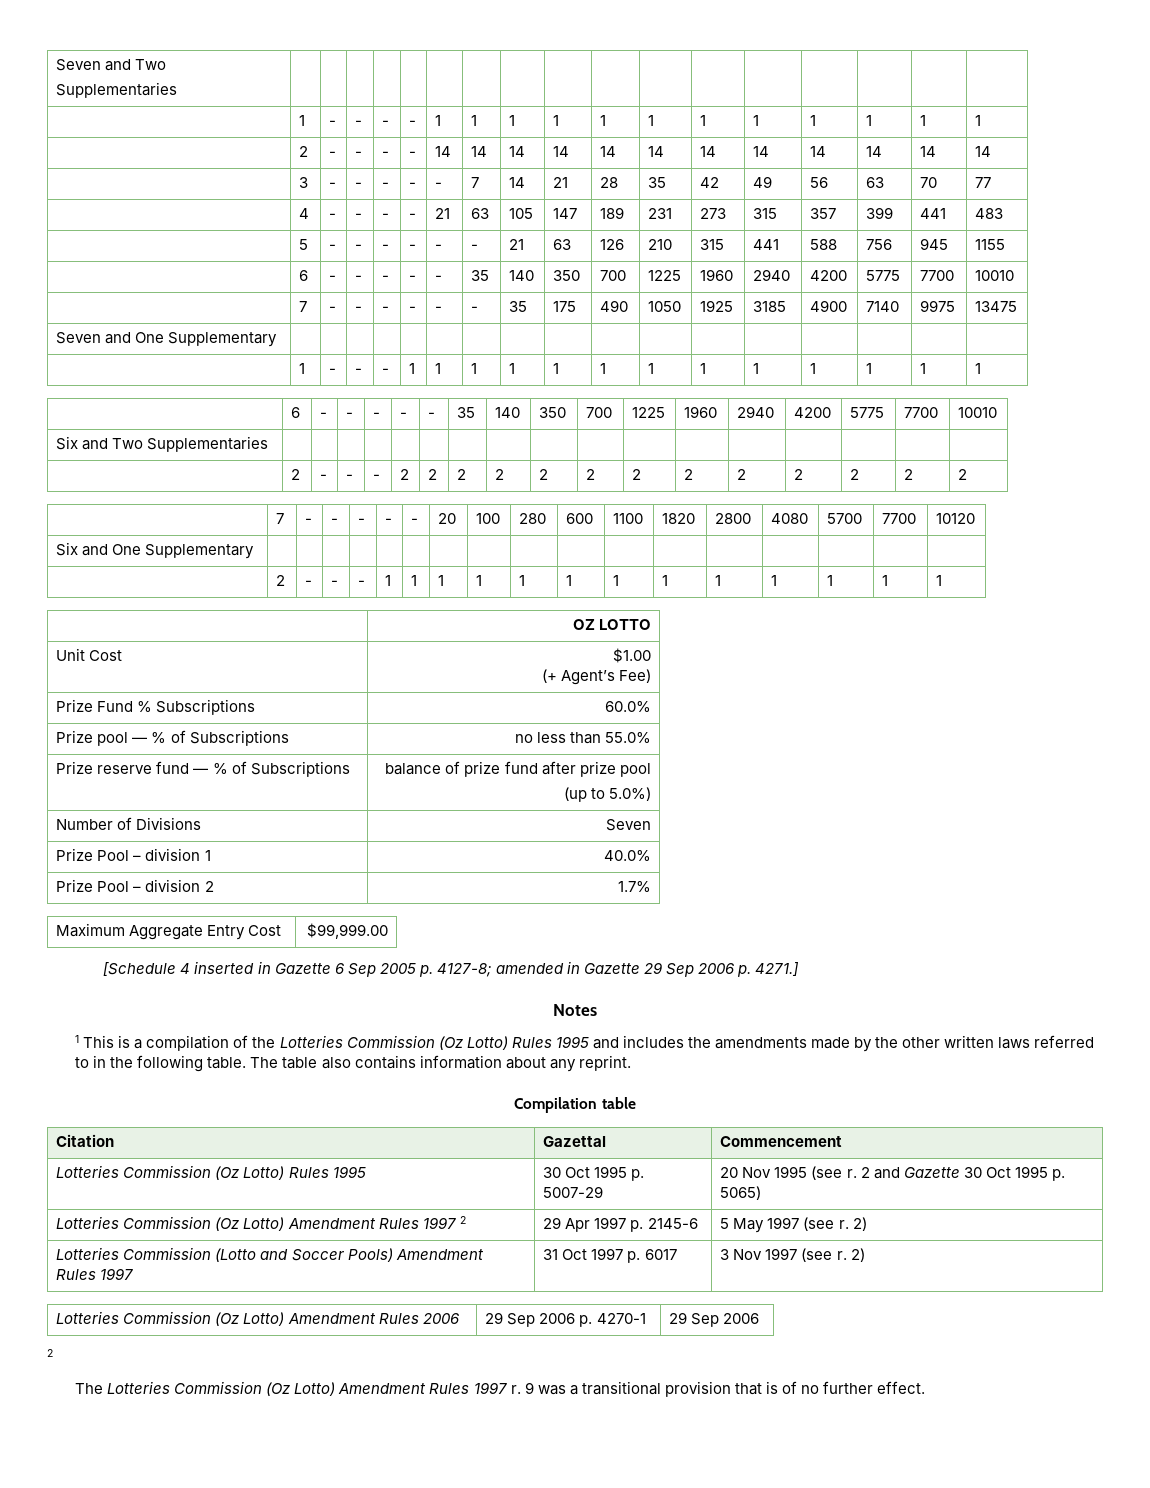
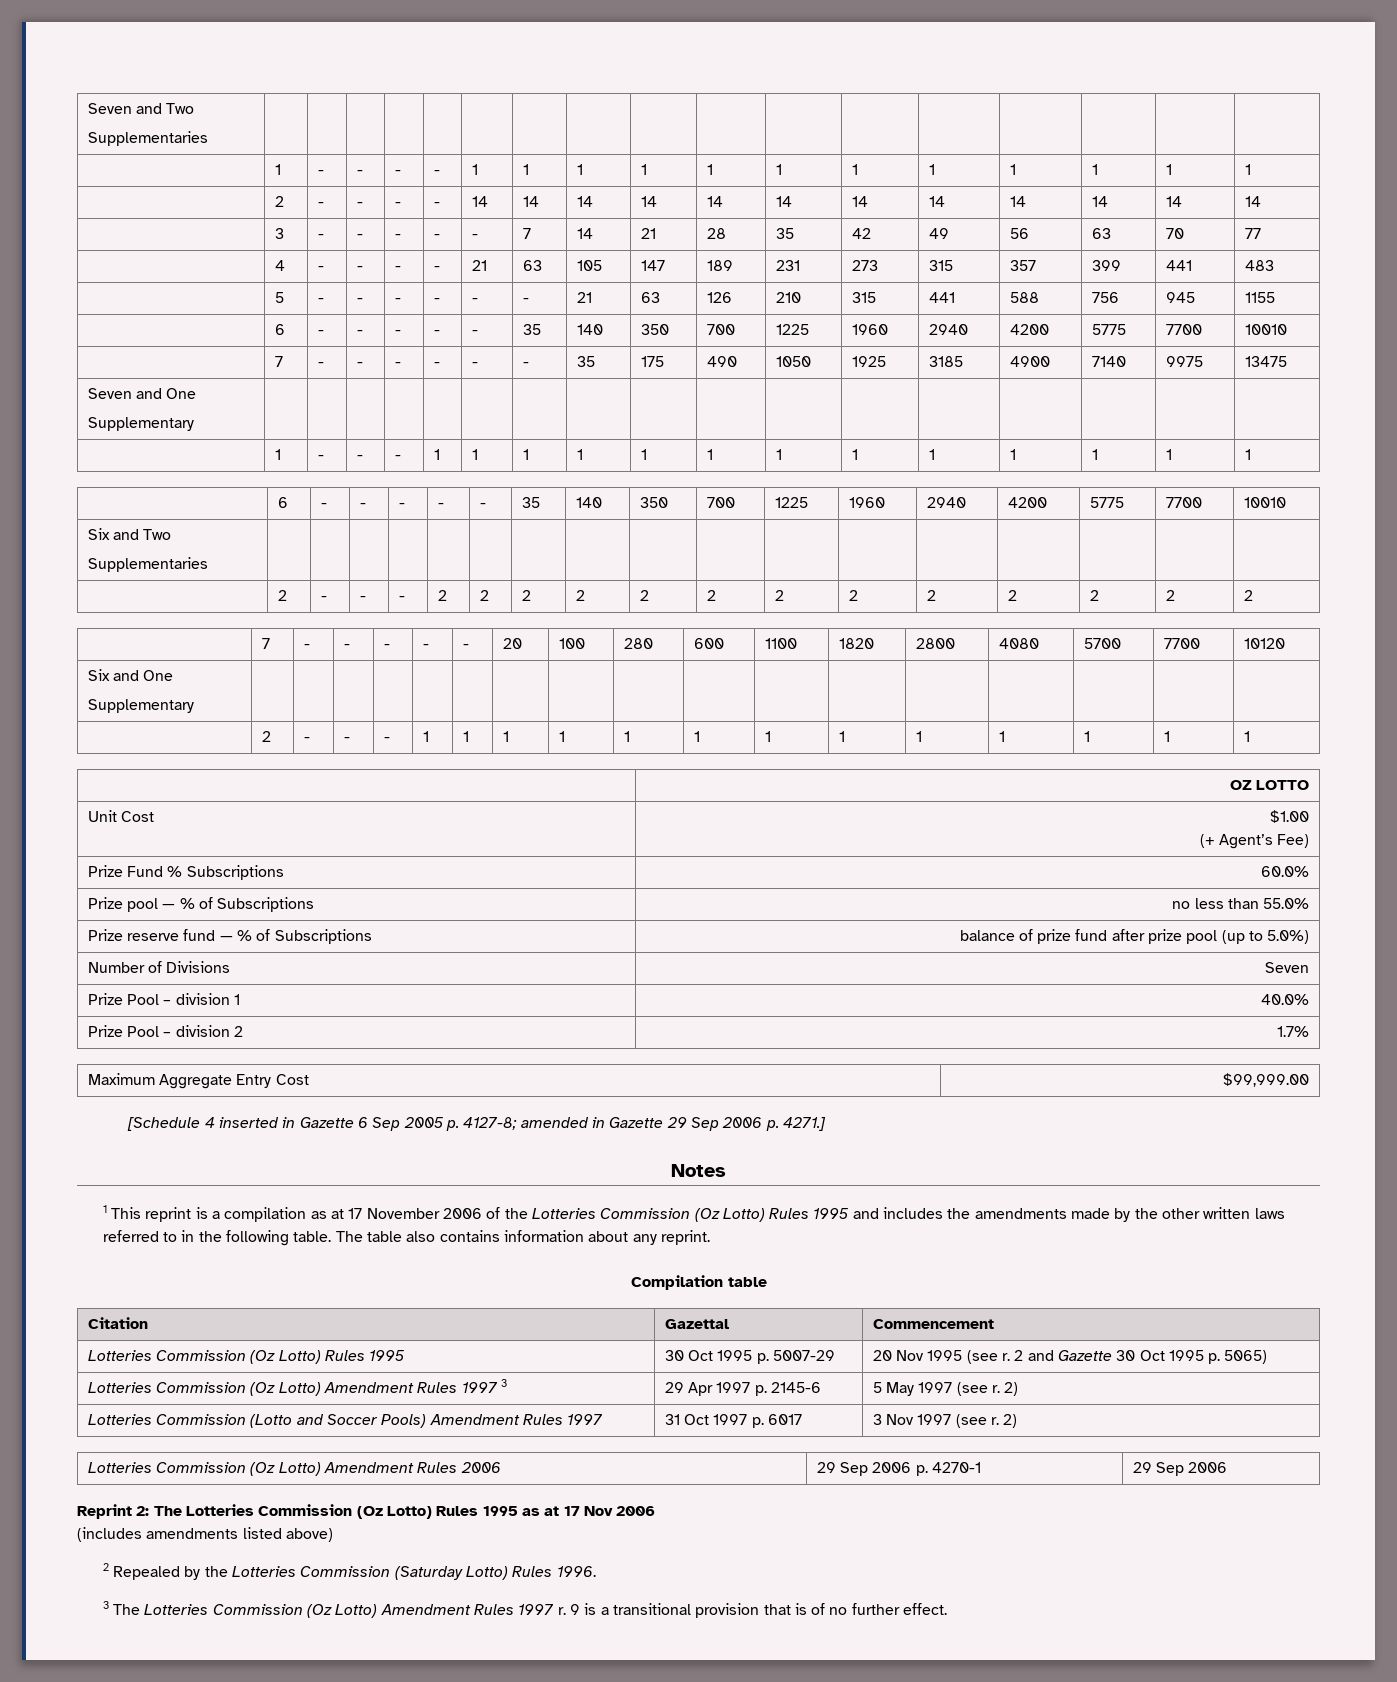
(165, 337) none -> (197, 393) //
(144, 443) none -> (172, 534) //
(142, 549) none -> (174, 675) //
(651, 770) // -> (1218, 937) none
(115, 1041) none -> [145,1207,192,1222] reprint
(230, 1043) none -> [310,1208,482,1219] as at 17 November 2006
[459,1216,466,1224] 2 -> [500,1379,507,1387] 3
[47,1349,53,1357] 2 // -> [77,1504,656,1519] [77,1527,333,1542] [102,1563,596,1580] [102,1601,109,1609] Reprint 2: The Lotteries Commission (Oz Lotto) Rules 1995 as at 17 Nov 2006 // (includes amendments listed above) // 2 Repealed by the Lotteries Commission (Saturday Lotto) Rules 1996. // 3
[537,1385,566,1395] was -> [584,1603,597,1615] is

